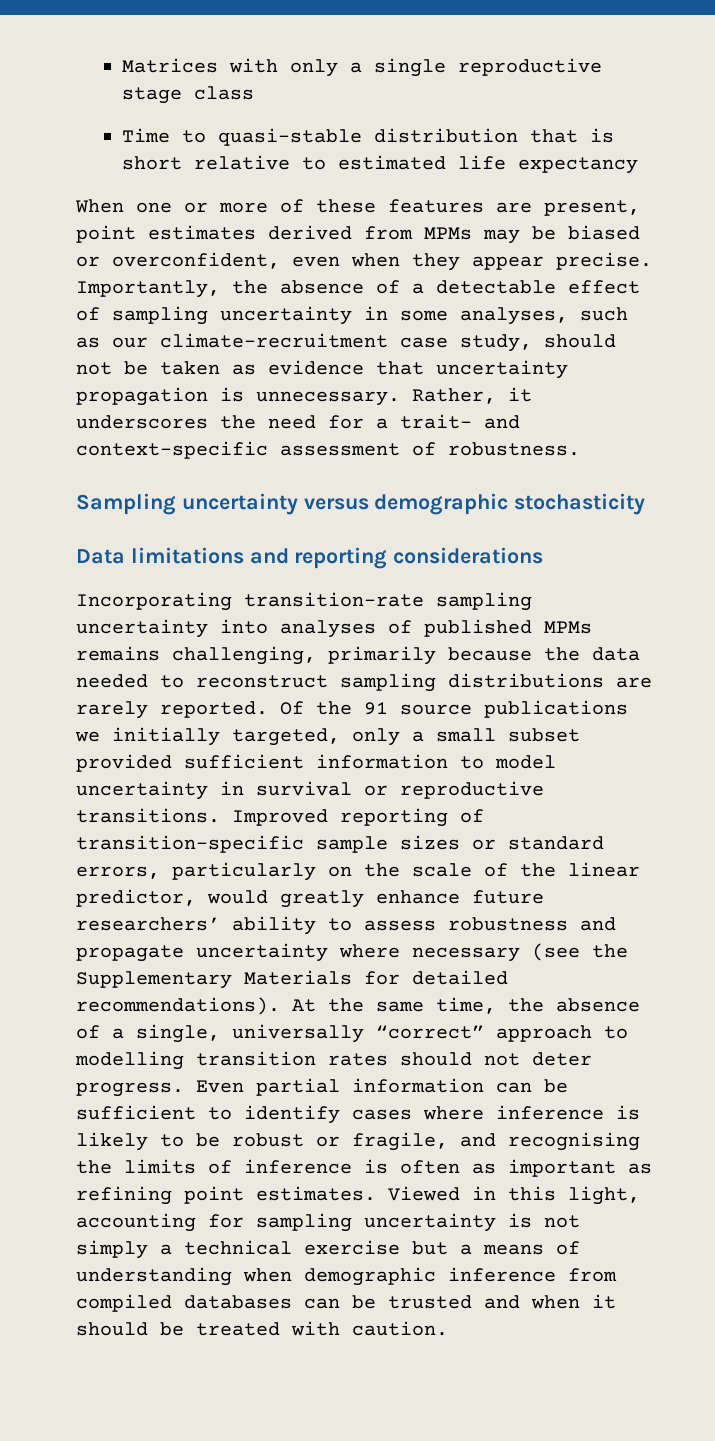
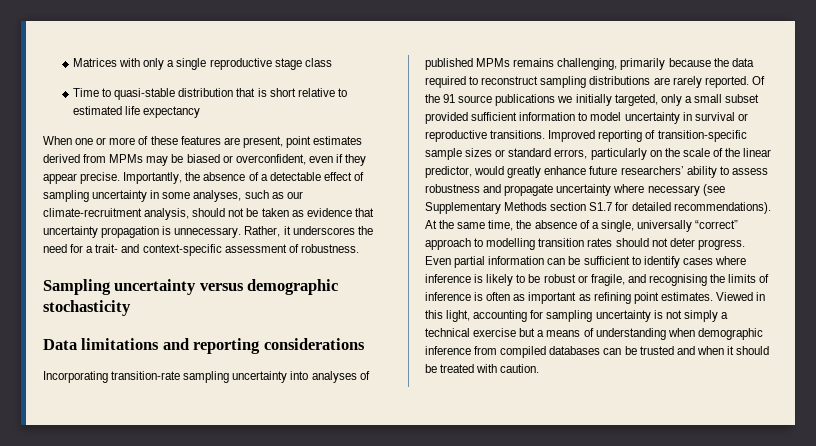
[351,253,400,267] when -> [335,154,343,163] if
[400,334,532,352] case study, -> [144,208,190,220] analysis,
[76,674,148,688] needed -> [425,76,466,88] required
[592,944,628,958] [76,970,352,989] the Supplementary Materials -> [425,202,613,214] Supplementary Methods section S1.7

